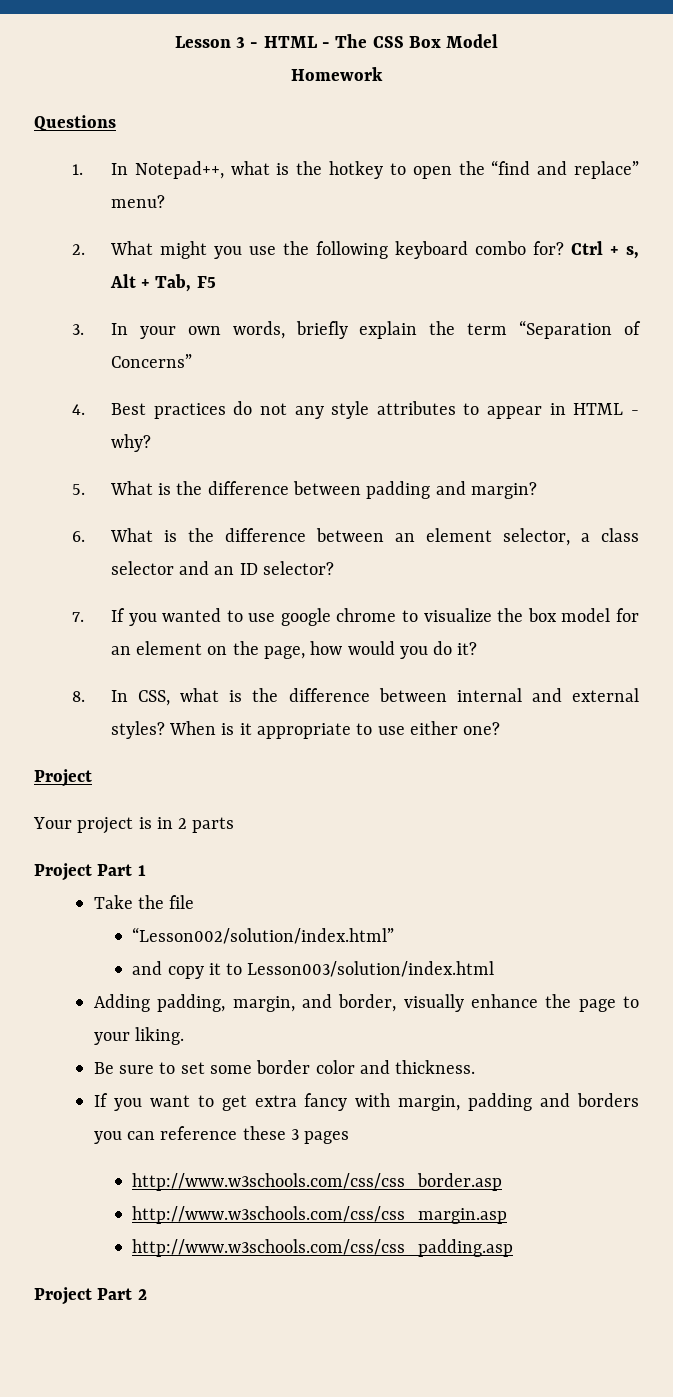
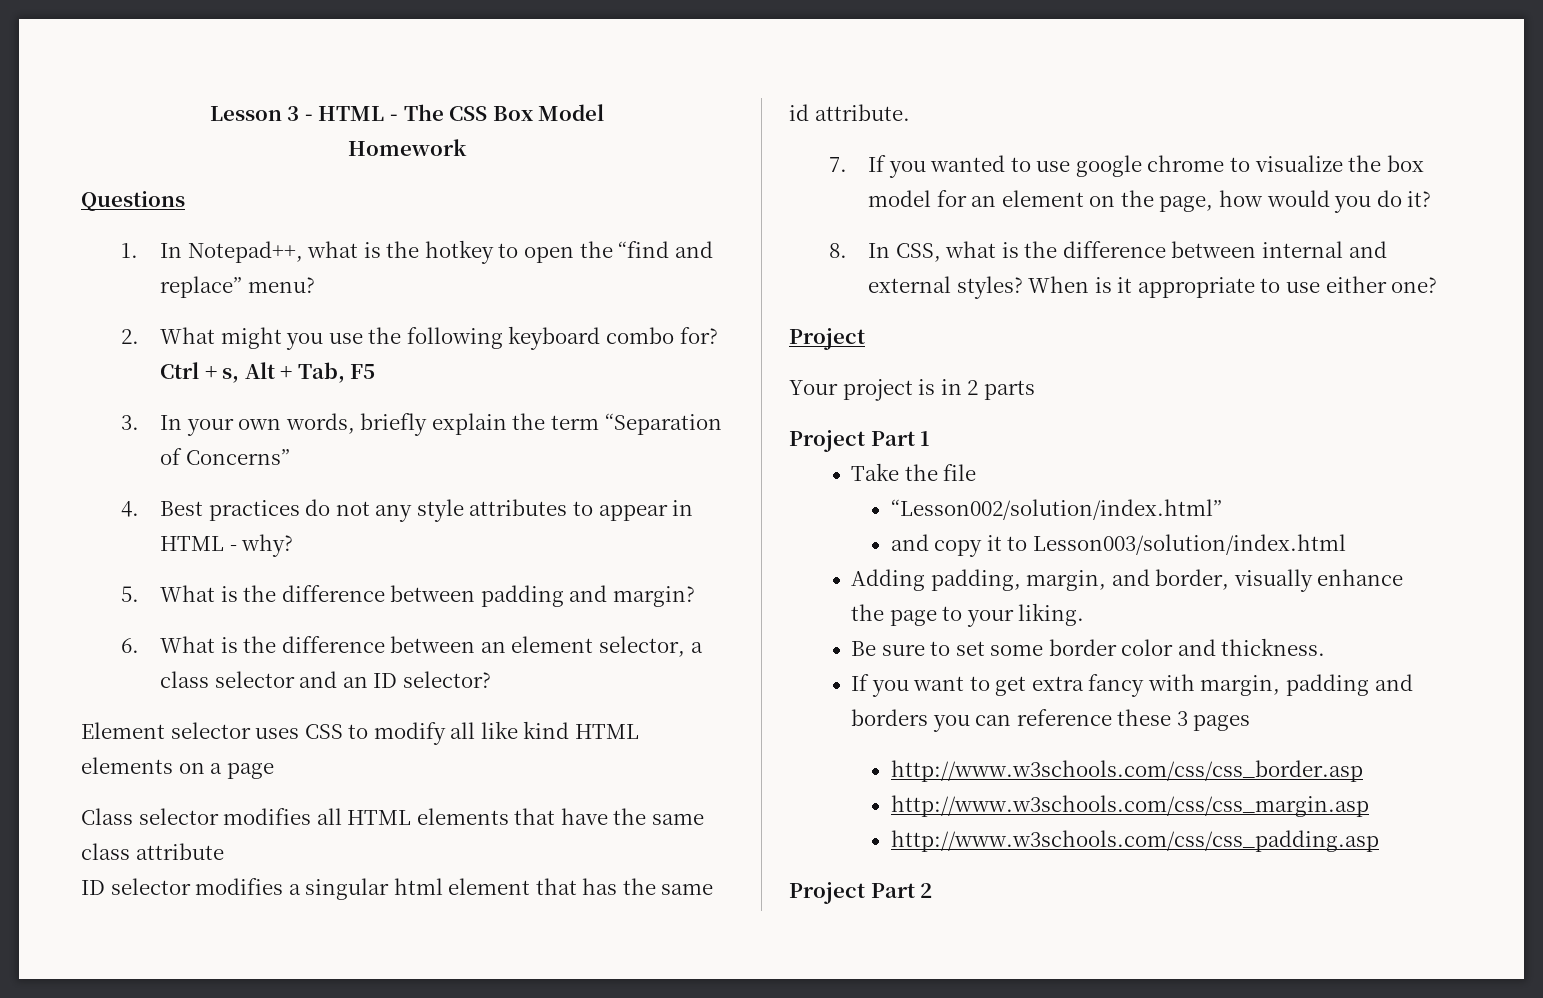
(334, 568) none -> [81,721,639,745] [81,757,274,779] [81,808,704,825] [81,843,224,860] [81,878,714,900] [789,104,910,121] // Element selector uses CSS to modify all like kind HTML elements on a page // Class selector modifies all HTML elements that have the same class attribute // ID selector modifies a singular html element that has the same id attribute.

